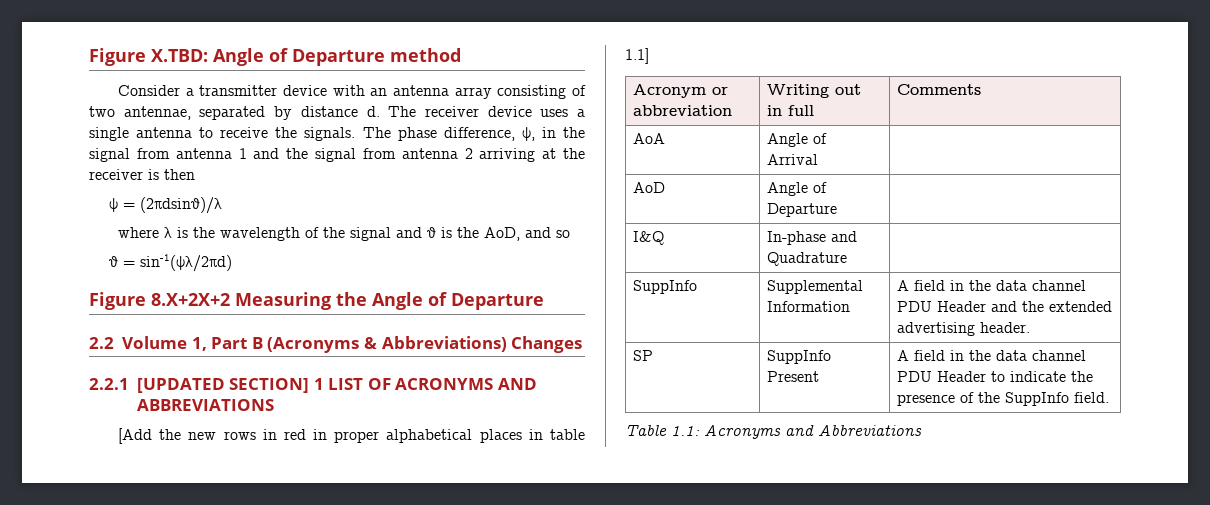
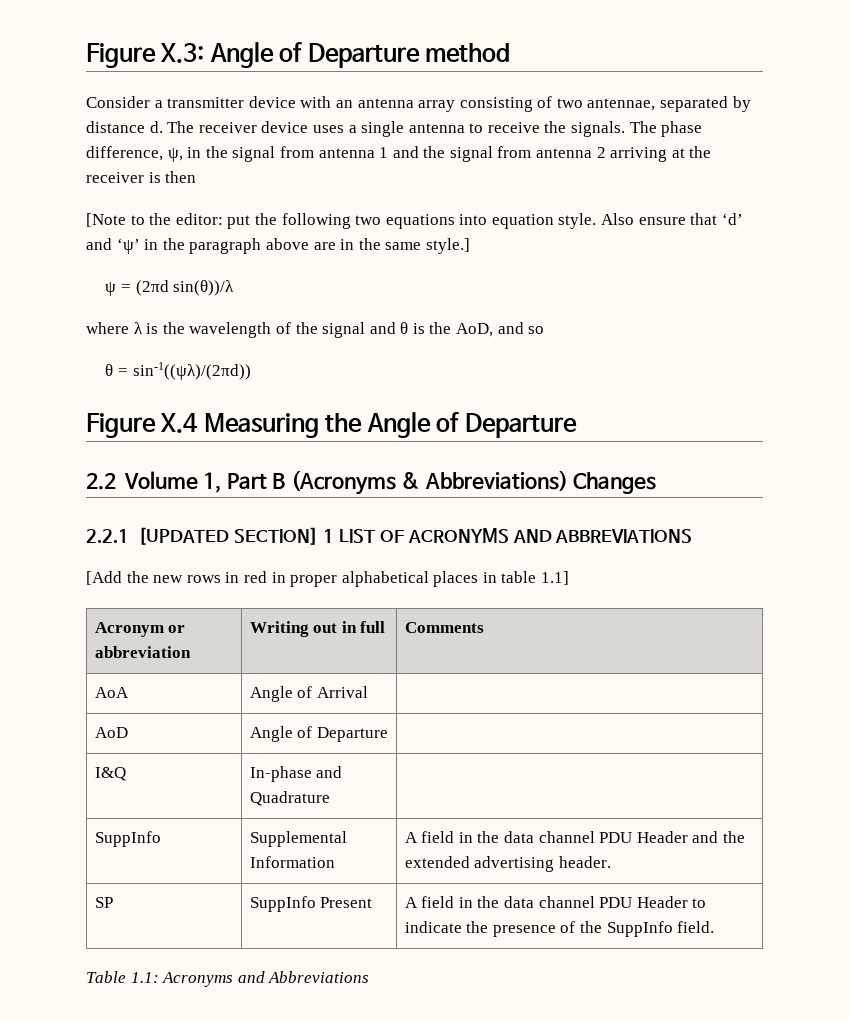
[89,48,208,66] Figure X.TBD: -> [86,43,205,68] Figure X.3:
(195, 174) none -> [86,213,743,229] [86,238,470,254] // [Note to the editor: put the following two equations into equation style. Also ensure that ‘d’ and ‘ψ’ in the paragraph above are in the same style.]
[140,197,223,214] (2πdsinθ)/λ -> [135,280,235,296] (2πd sin(θ))/λ
[140,254,233,272] [89,292,230,310] sin-1(ψλ/2πd) // Figure 8.X+2X+2 -> [132,362,251,380] [86,413,199,438] sin-1((ψλ)/(2πd)) // Figure X.4

